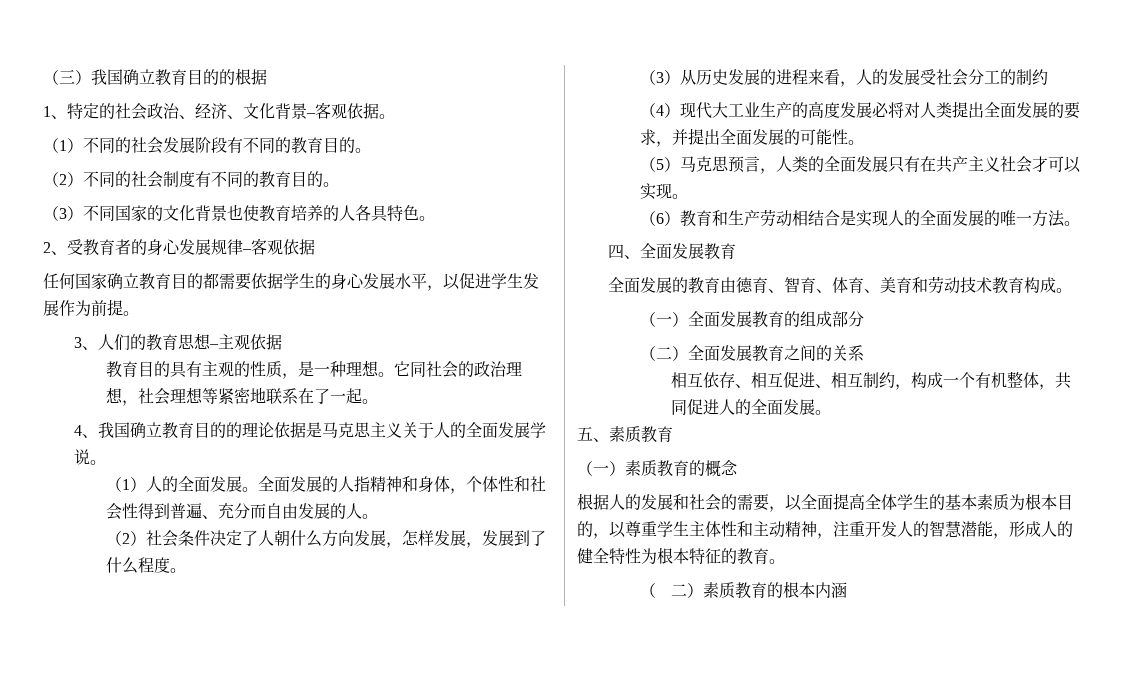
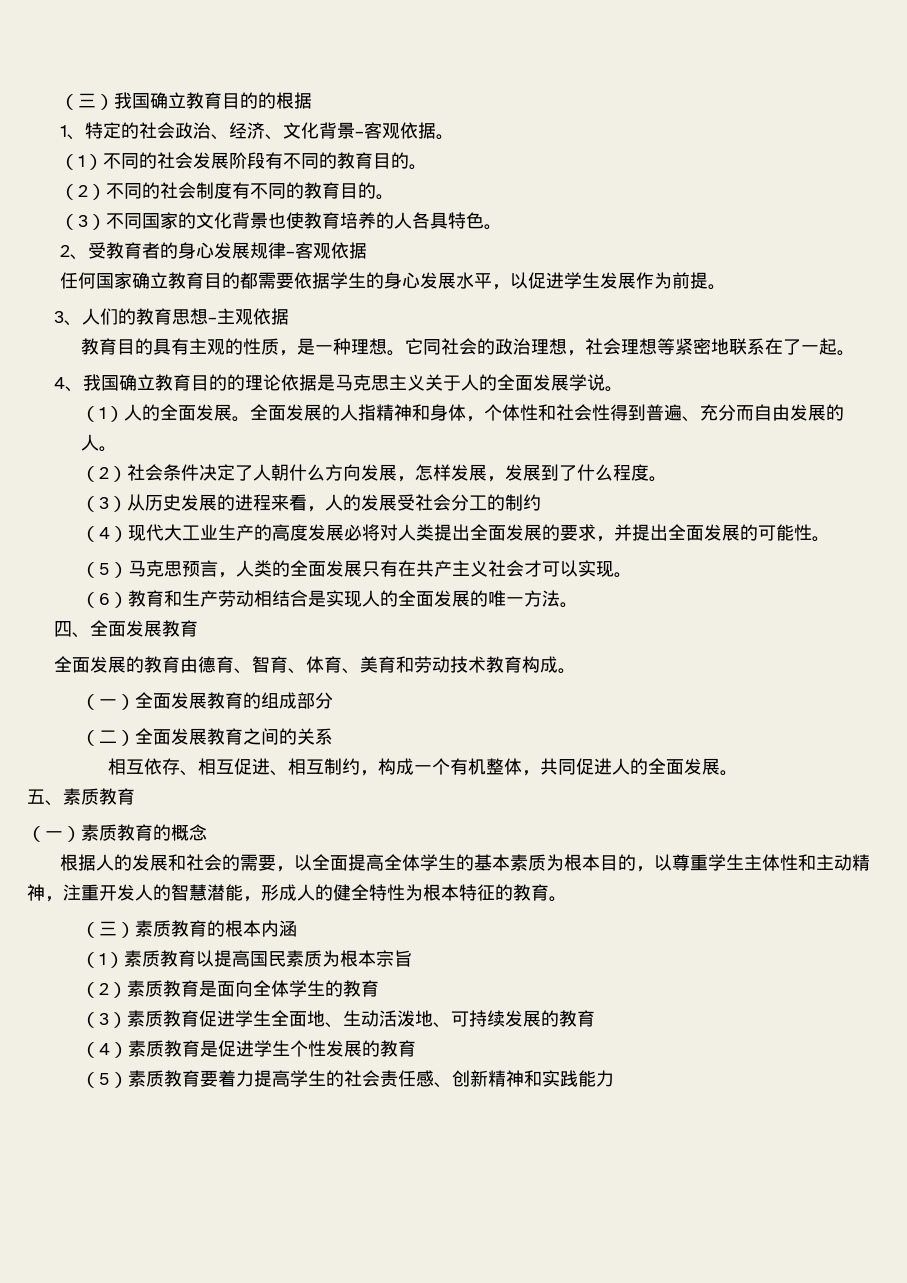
[671,584,688,596] 二 -> [99,921,118,936] 三
(848, 590) none -> [81,950,413,968] [81,980,380,998] [81,1010,596,1028] [81,1040,417,1058] [81,1070,615,1088] // （1）素质教育以提高国民素质为根本宗旨 // （2）素质教育是面向全体学生的教育 // （3）素质教育促进学生全面地、生动活泼地、可持续发展的教育 // （4）素质教育是促进学生个性发展的教育 // （5）素质教育要着力提高学生的社会责任感、创新精神和实践能力

